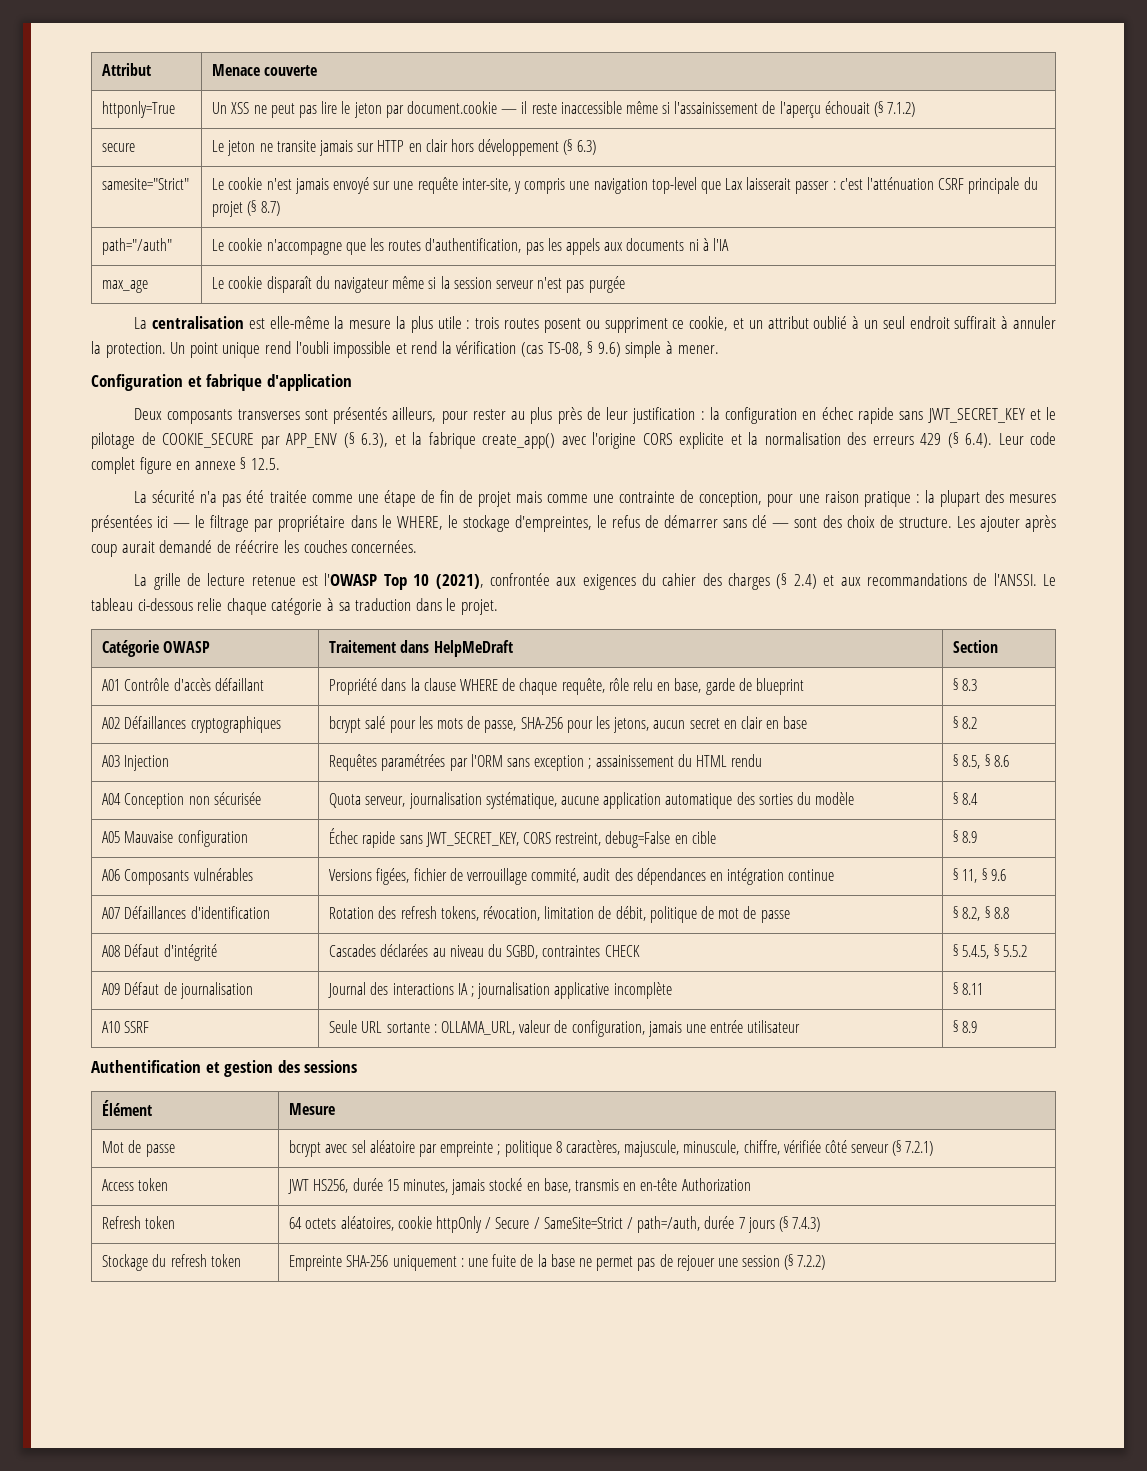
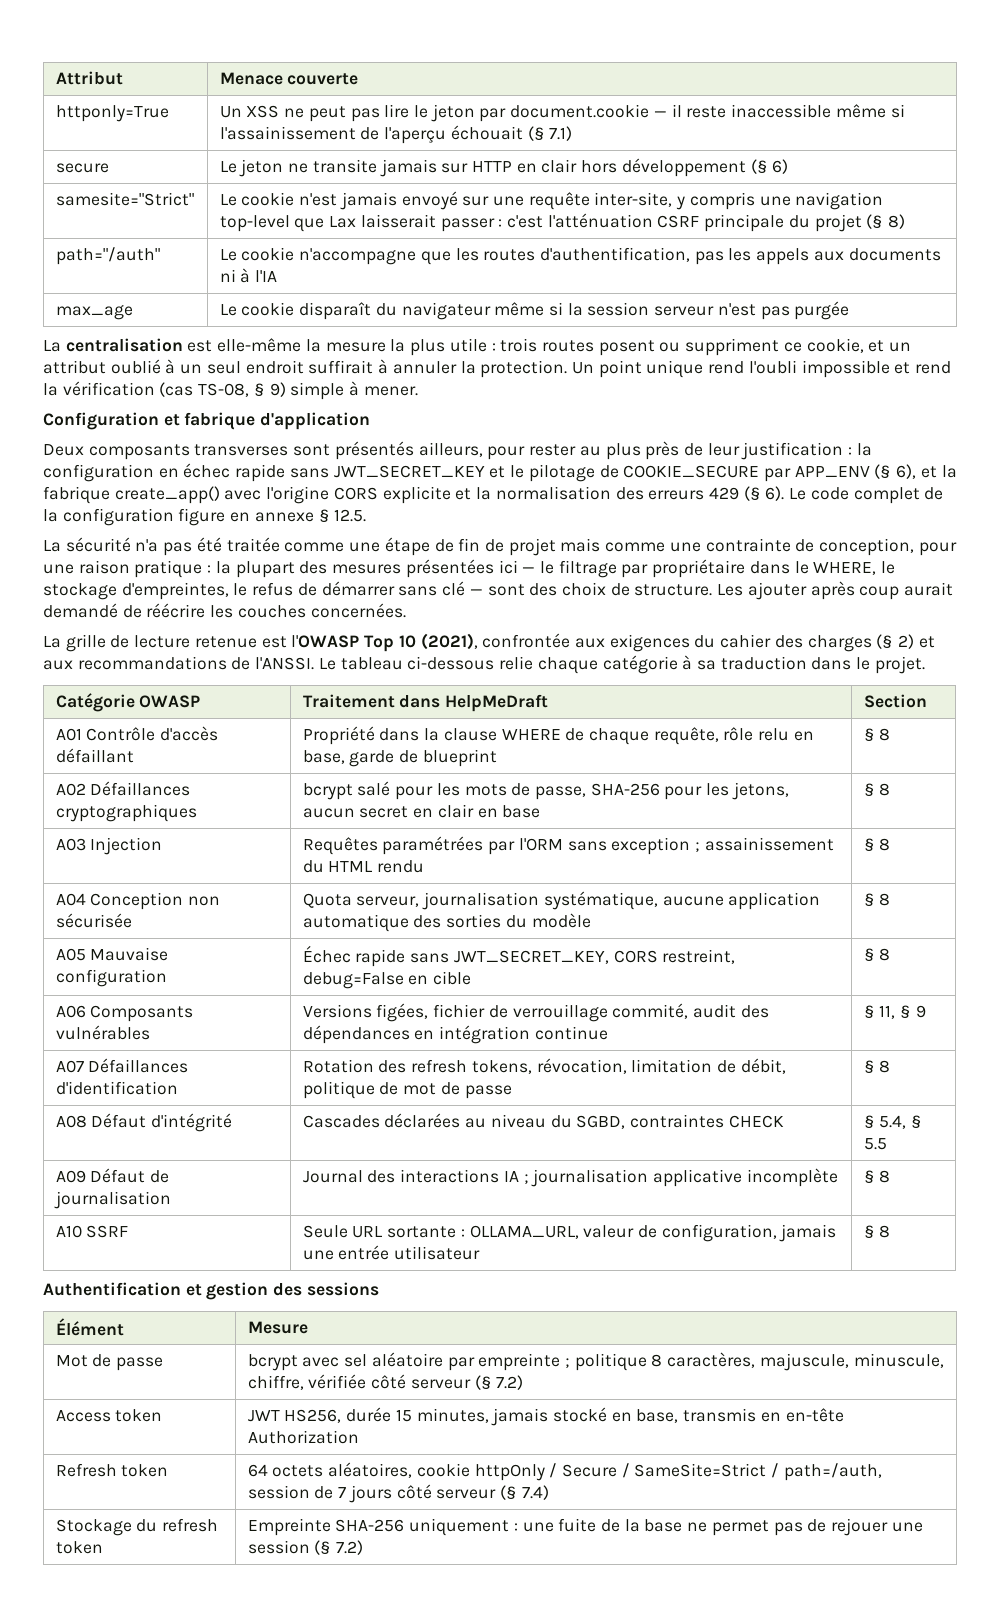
[887,102,916,117] 7.1.2) -> [549,126,573,141] 7.1)
[576,140,596,155] 6.3) -> [772,159,789,174] 6)
[260,201,280,216] 8.7) -> [888,214,906,229] 8)
[597,342,621,357] 9.6) -> [269,382,286,397] 9)
[361,433,389,448] 6.3), -> [896,464,917,479] 6),
[964,432,1056,448] [91,457,135,474] 6.4). Leur code complet -> [765,486,944,504] [43,508,174,526] 6). Le code complet de la configuration
[793,574,817,589] 2.4) -> [898,634,915,649] 2)
[962,679,978,691] 8.3 -> [879,728,891,741] 8
[962,717,978,729] 8.2 -> [879,783,891,796] 8
[962,754,1009,769] 8.5, § 8.6 -> [879,838,891,851] 8
[962,793,979,805] 8.4 -> [879,893,891,906] 8
[962,831,978,843] 8.9 -> [879,948,891,961] 8
[990,869,1006,881] 9.6 -> [915,1005,926,1018] 9
[962,906,1009,921] 8.2, § 8.8 -> [879,1060,891,1073] 8
[962,944,1027,959] 5.4.5, § 5.5.2 -> [879,1115,923,1129] [863,1138,887,1150] 5.4, § 5.5
[962,983,984,995] 8.11 -> [879,1170,891,1183] 8
[962,1021,978,1033] 8.9 -> [879,1225,891,1238] 8
[905,1141,934,1156] 7.2.1) -> [496,1375,524,1390] 7.2)
[704,1216,821,1233] durée 7 jours (§ 7.4.3) -> [247,1484,549,1503] session de 7 jours côté serveur (§ 7.4)
[797,1255,826,1270] 7.2.2) -> [336,1540,364,1555] 7.2)

